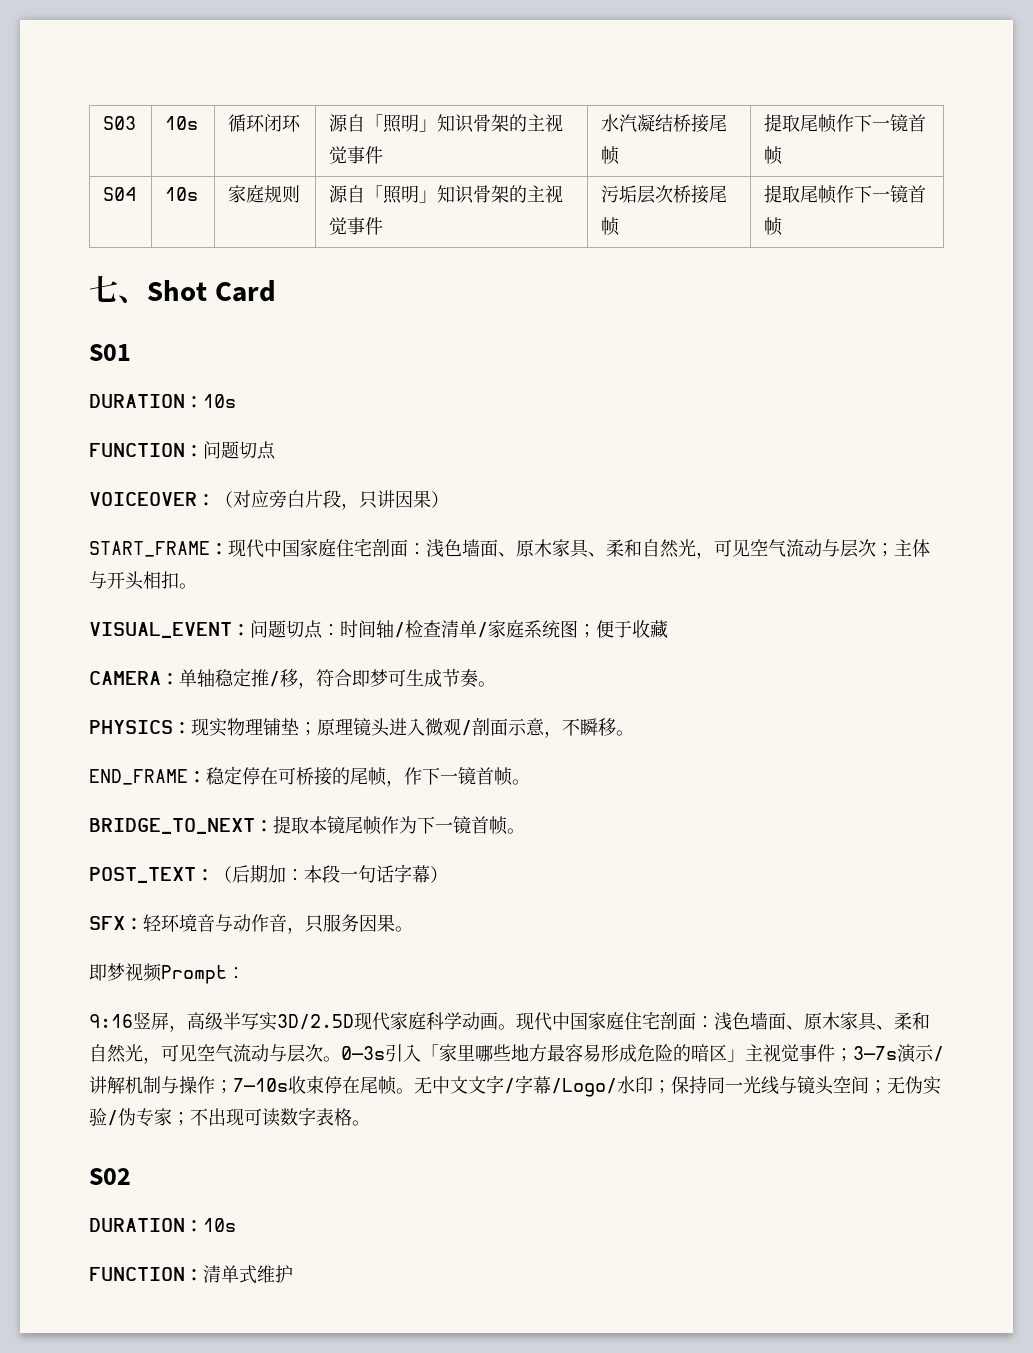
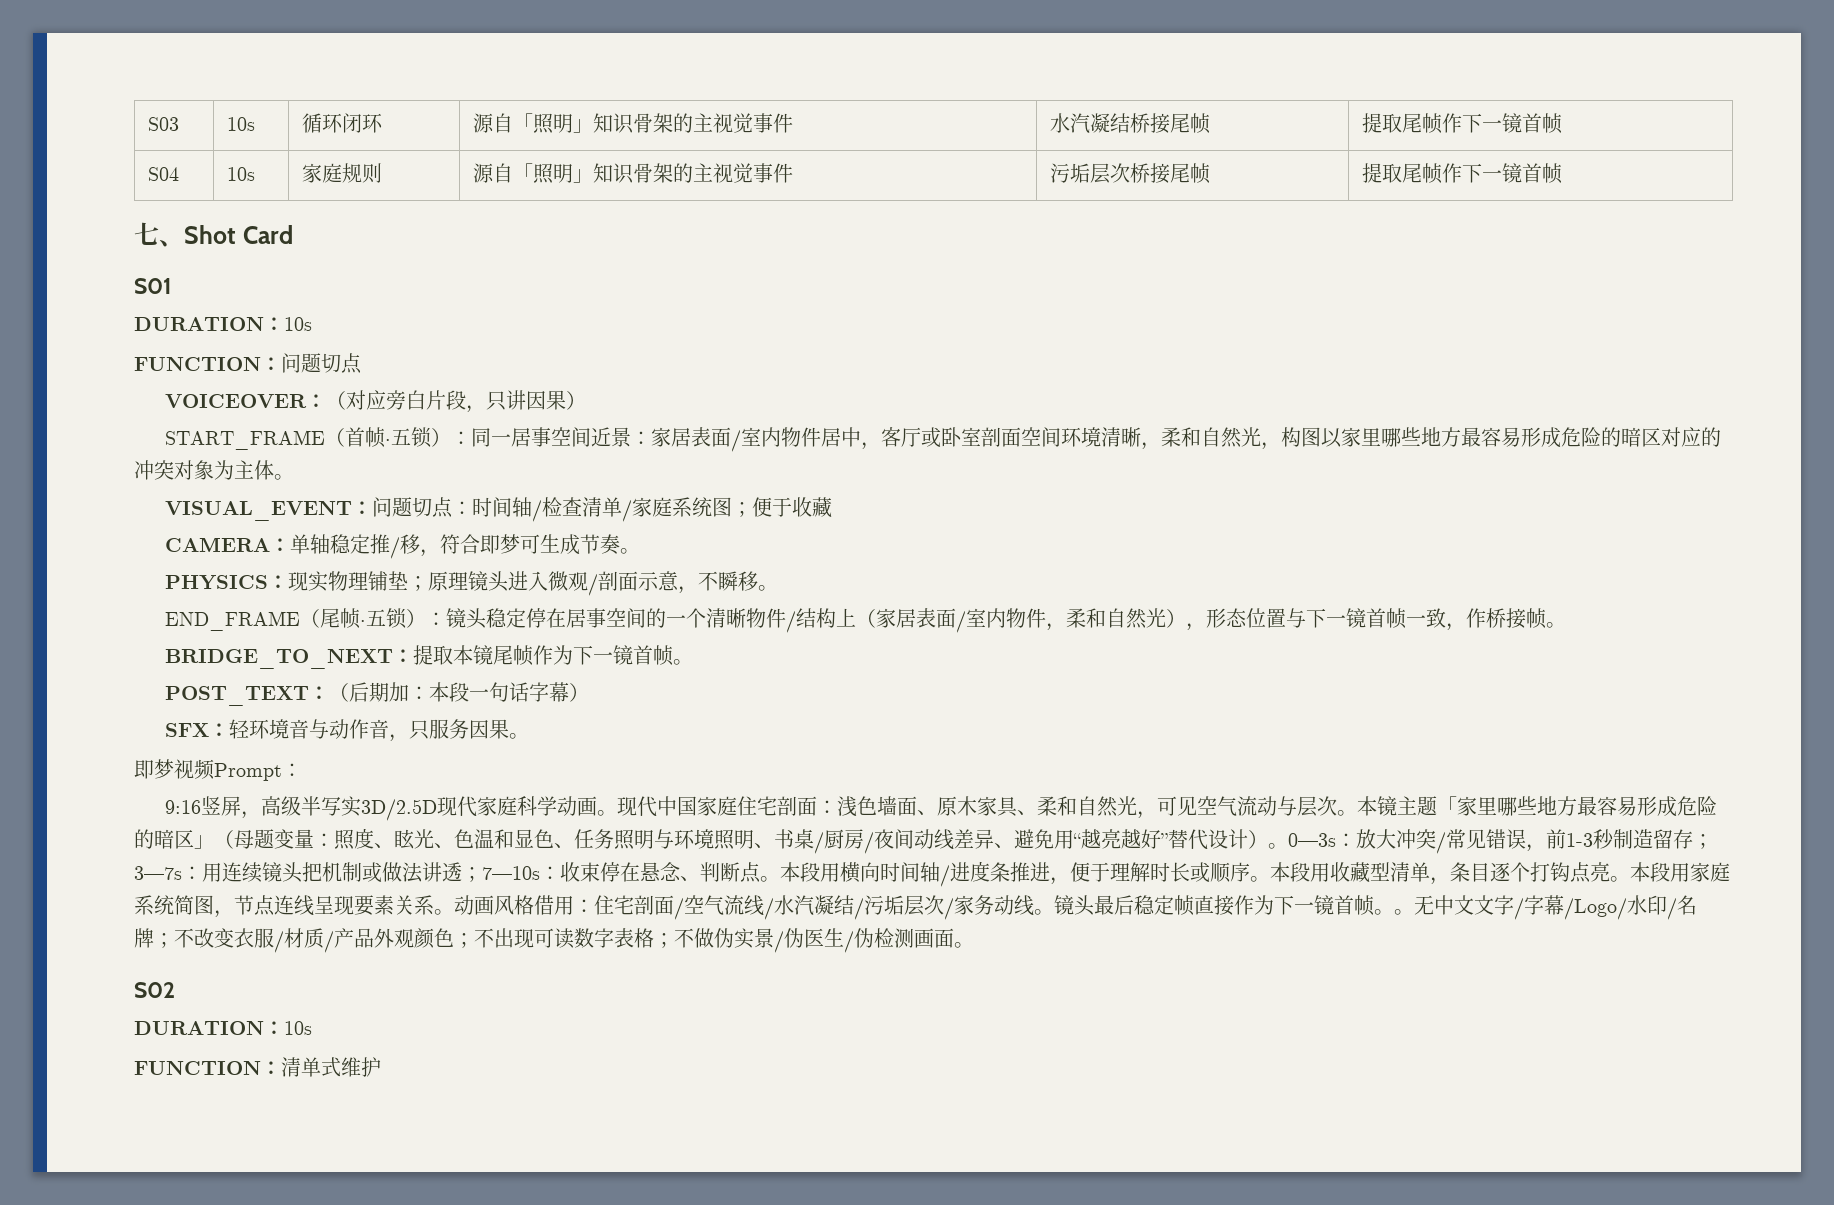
[210,538,930,559] [89,571,179,590] ：现代中国家庭住宅剖面：浅色墙面、原木家具、柔和自然光，可见空气流动与层次；主体与开头相扣 -> [324,427,1721,452] [134,460,274,480] （首帧·五锁）：同一居事空间近景：家居表面/室内物件居中，客厅或卧室剖面空间环境清晰，柔和自然光，构图以家里哪些地方最容易形成危险的暗区对应的冲突对象为主体
[188,766,494,787] ：稳定停在可桥接的尾帧，作下一镜首 -> [299,608,1526,633] （尾帧·五锁）：镜头稳定停在居事空间的一个清晰物件/结构上（家居表面/室内物件，柔和自然光），形态位置与下一镜首帧一致，作桥接
[341,1044,421,1062] 0—3s引入 -> [1356,796,1437,816] 本镜主题
[745,1044,944,1063] [89,1076,397,1095] 主视觉事件；3—7s演示/讲解机制与操作；7—10s收束停在尾帧 -> [214,828,1713,854] [134,861,1730,887] [134,895,1394,920] （母题变量：照度、眩光、色温和显色、任务照明与环境照明、书桌/厨房/夜间动线差异、避免用“越亮越好”替代设计）。0—3s：放大冲突/常见错误，前1-3秒制造留存；3—7s：用连续镜头把机制或做法讲透；7—10s：收束停在悬念、判断点。本段用横向时间轴/进度条推进，便于理解时长或顺序。本段用收藏型清单，条目逐个打钩点亮。本段用家庭系统简图，节点连线呈现要素关系。动画风格借用：住宅剖面/空气流线/水汽凝结/污垢层次/家务动线。镜头最后稳定帧直接作为下一镜首帧。
[653,1076,941,1095] [89,1108,172,1127] ；保持同一光线与镜头空间；无伪实验/伪专家 -> [1667,895,1697,920] [134,928,454,953] /名牌；不改变衣服/材质/产品外观颜色
(352, 1117) none -> [654,928,954,953] ；不做伪实景/伪医生/伪检测画面

